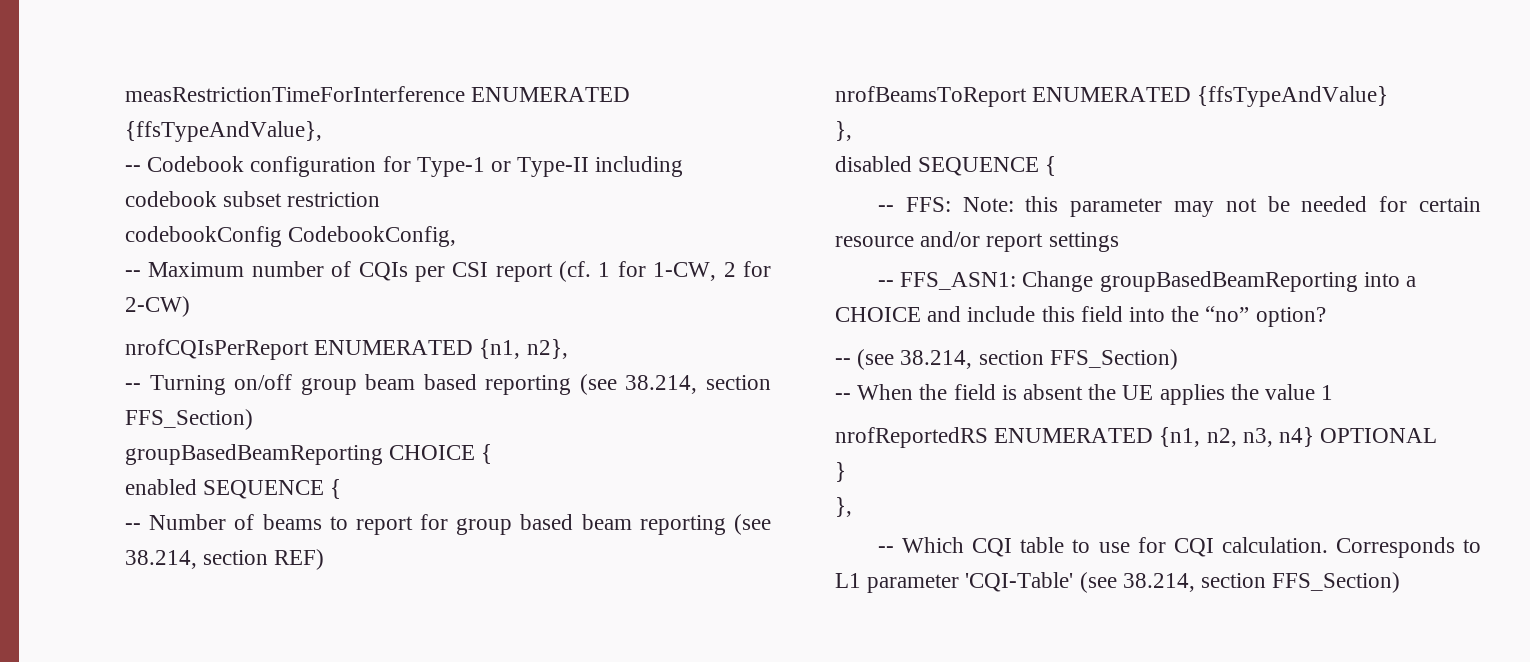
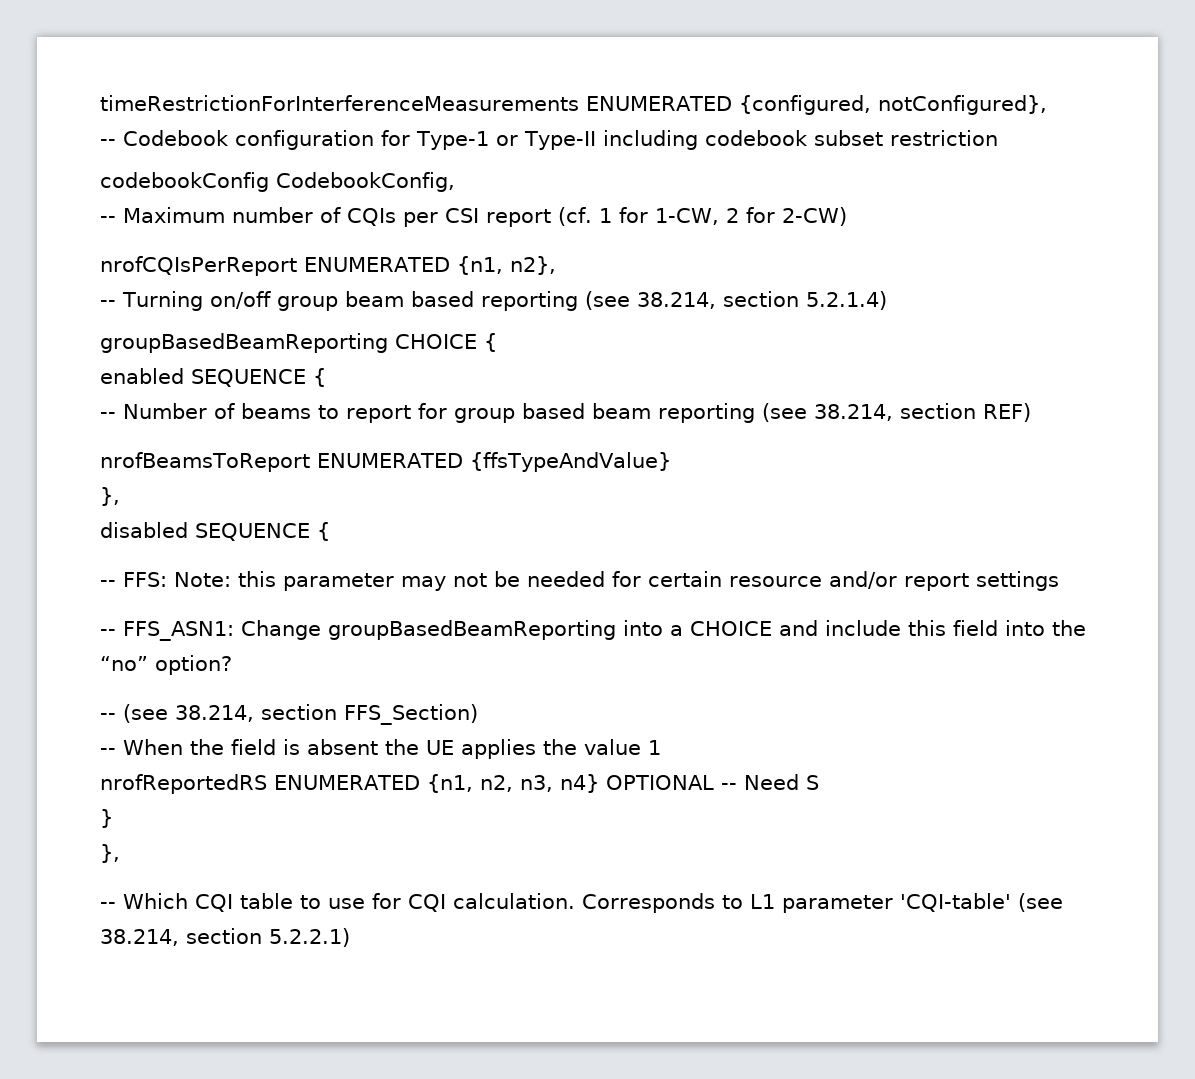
[125,86,631,102] [125,121,322,142] measRestrictionTimeForInterference ENUMERATED {ffsTypeAndValue}, -> [100,95,1047,115] timeRestrictionForInterferenceMeasurements ENUMERATED {configured, notConfigured},
[125,409,253,430] FFS_Section) -> [805,291,887,310] 5.2.1.4)
(1438, 435) none -> [720,774,819,790] -- Need S
[965,572,1401,593] 'CQI-Table' (see 38.214, section FFS_Section) -> [900,893,1063,912] [100,928,350,947] 'CQI-table' (see 38.214, section 5.2.2.1)

